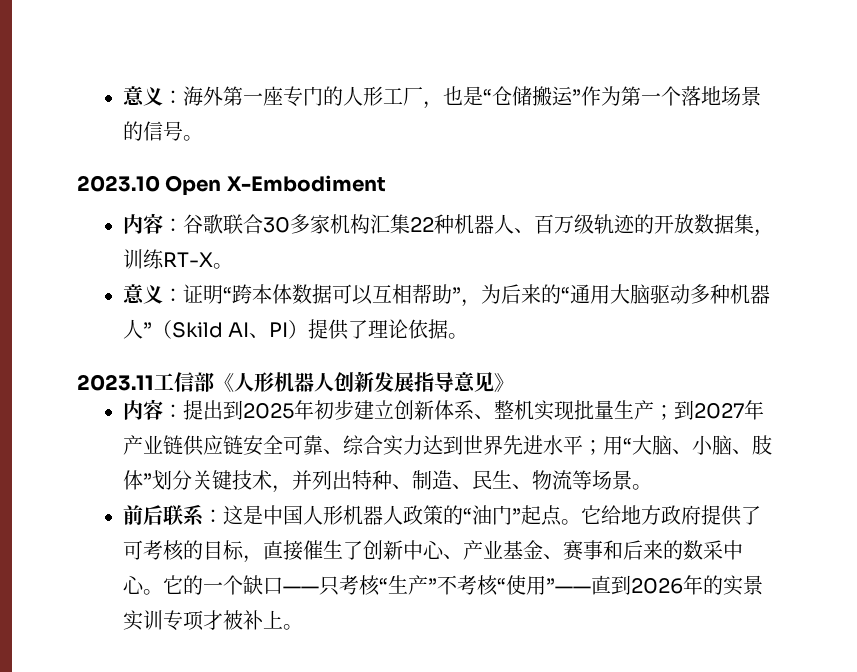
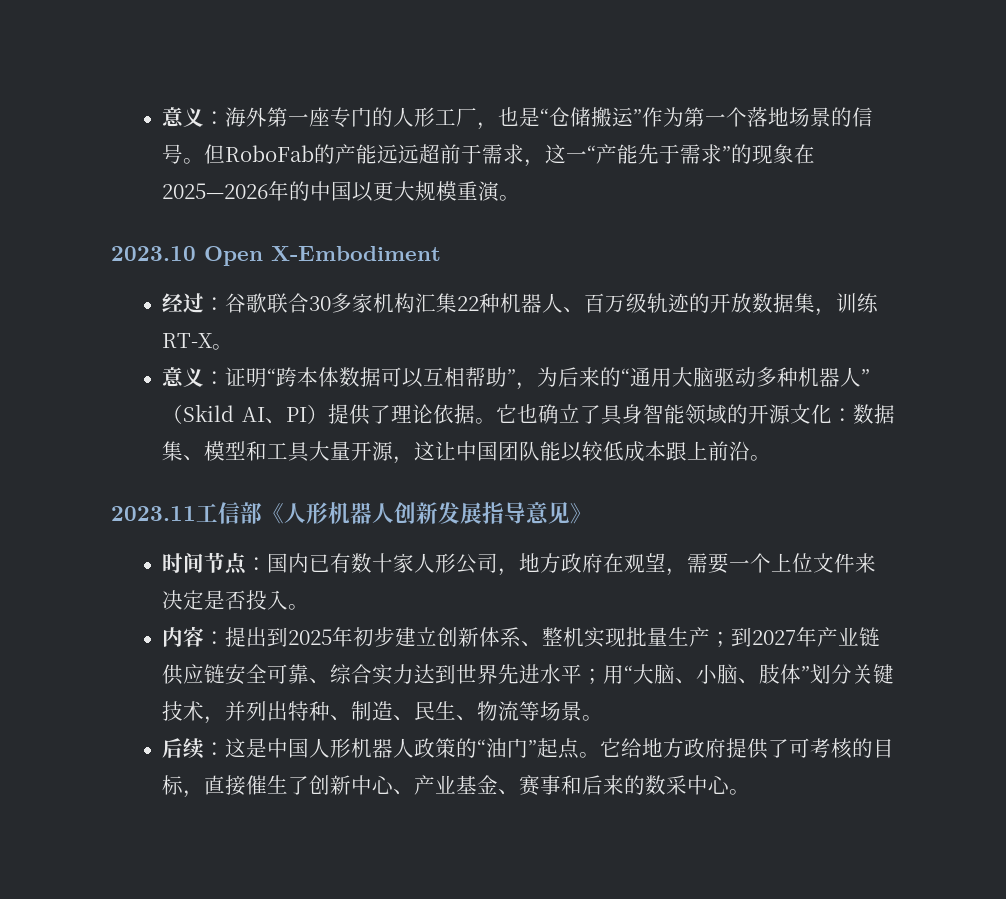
(203, 138) none -> [204,144,816,167] [162,181,521,202] 但RoboFab的产能远远超前于需求，这一“产能先于需求”的现象在2025—2026年的中国以更大规模重演。
[122,213,163,234] 内容 -> [162,293,205,313] 经过
(469, 336) none -> [496,404,895,425] [162,441,772,464] 它也确立了具身智能领域的开源文化：数据集、模型和工具大量开源，这让中国团队能以较低成本跟上前沿。
(514, 382) none -> [162,552,877,576] [162,590,310,610] // 时间节点：国内已有数十家人形公司，地方政府在观望，需要一个上位文件来决定是否投入。
[122,504,204,526] 前后联系 -> [162,738,206,759] 后续
[162,575,763,596] [122,610,303,631] 它的一个缺口——只考核“生产”不考核“使用”——直到2026年的实景实训专项才被补上。 -> (751, 792) none

